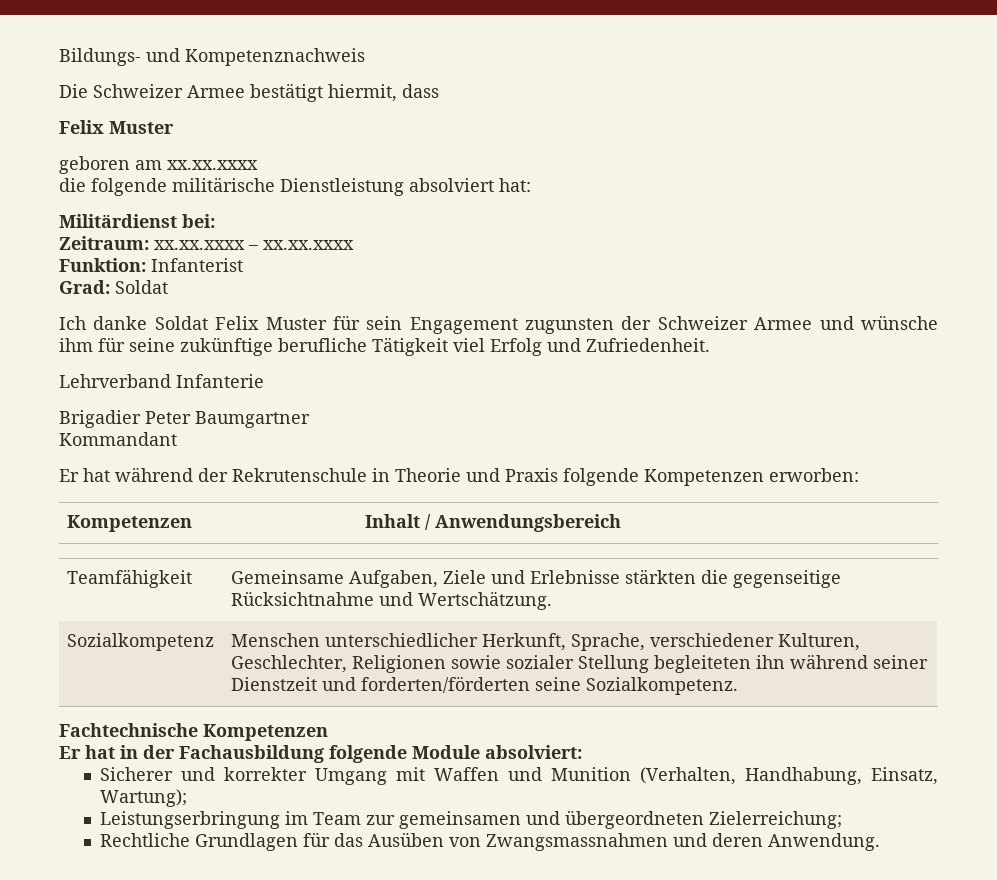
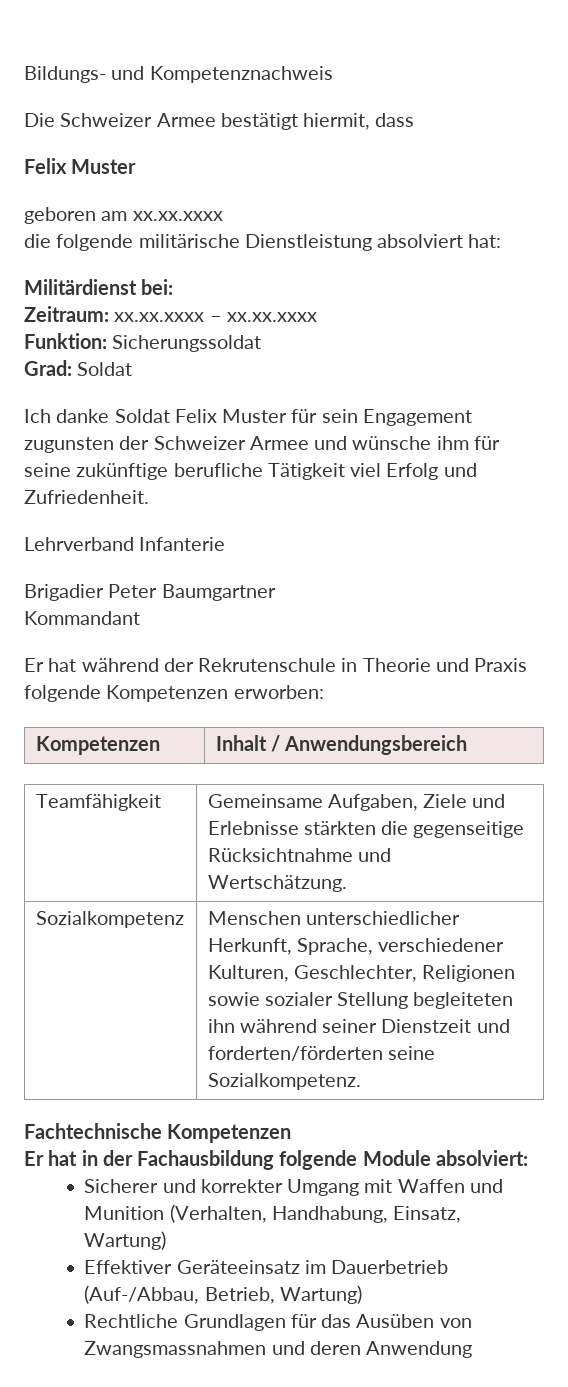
[151,258,243,272] Infanterist -> [112,335,262,352] Sicherungssoldat
[100,789,188,807] [100,810,843,829] Wartung); // Leistungserbringung im Team zur gemeinsamen und übergeordneten Zielerreichung; -> [84,1231,167,1250] [84,1260,449,1274] [84,1285,362,1304] Wartung) // Effektiver Geräteeinsatz im Dauerbetrieb (Auf-/Abbau, Betrieb, Wartung)
[768,833,881,851] Anwendung. -> [366,1341,473,1358] Anwendung

